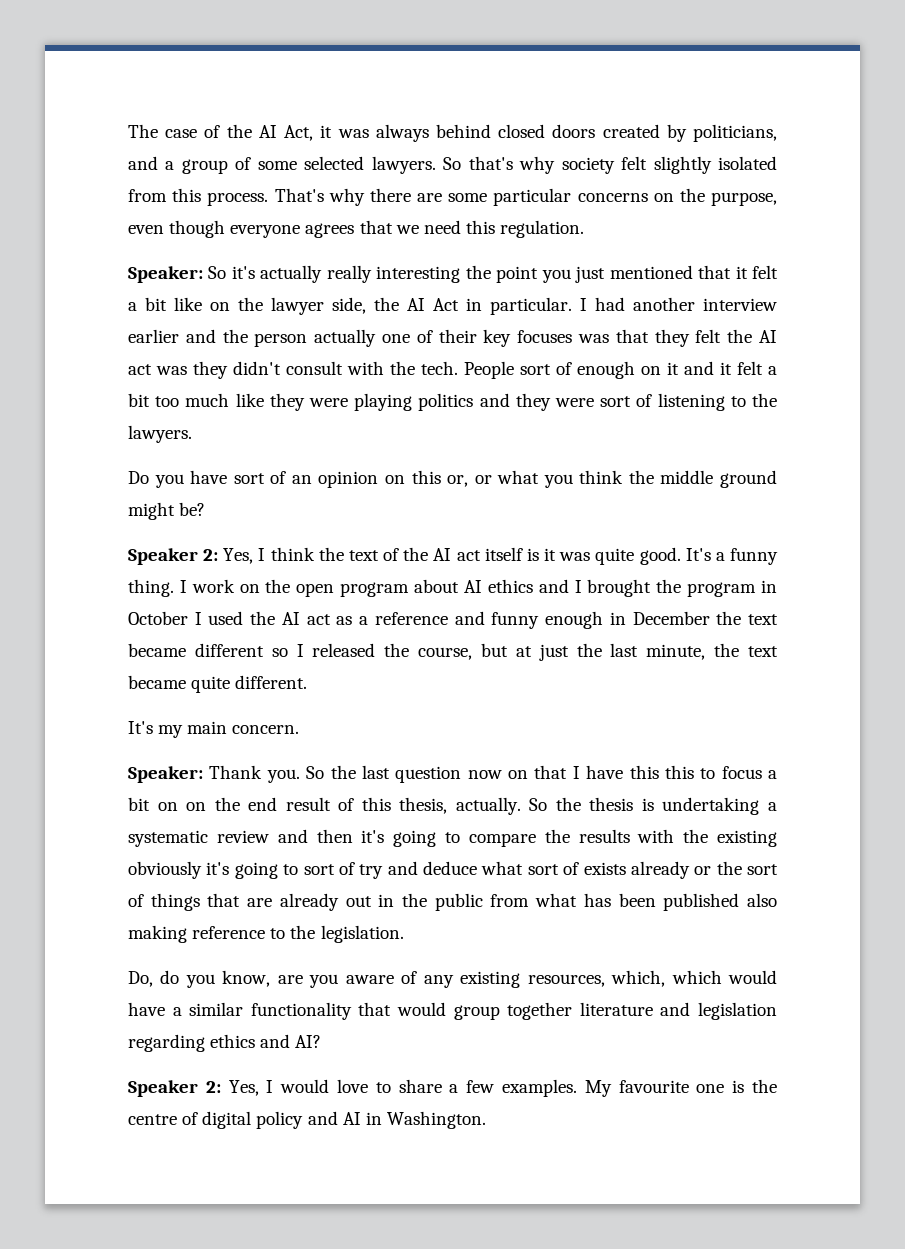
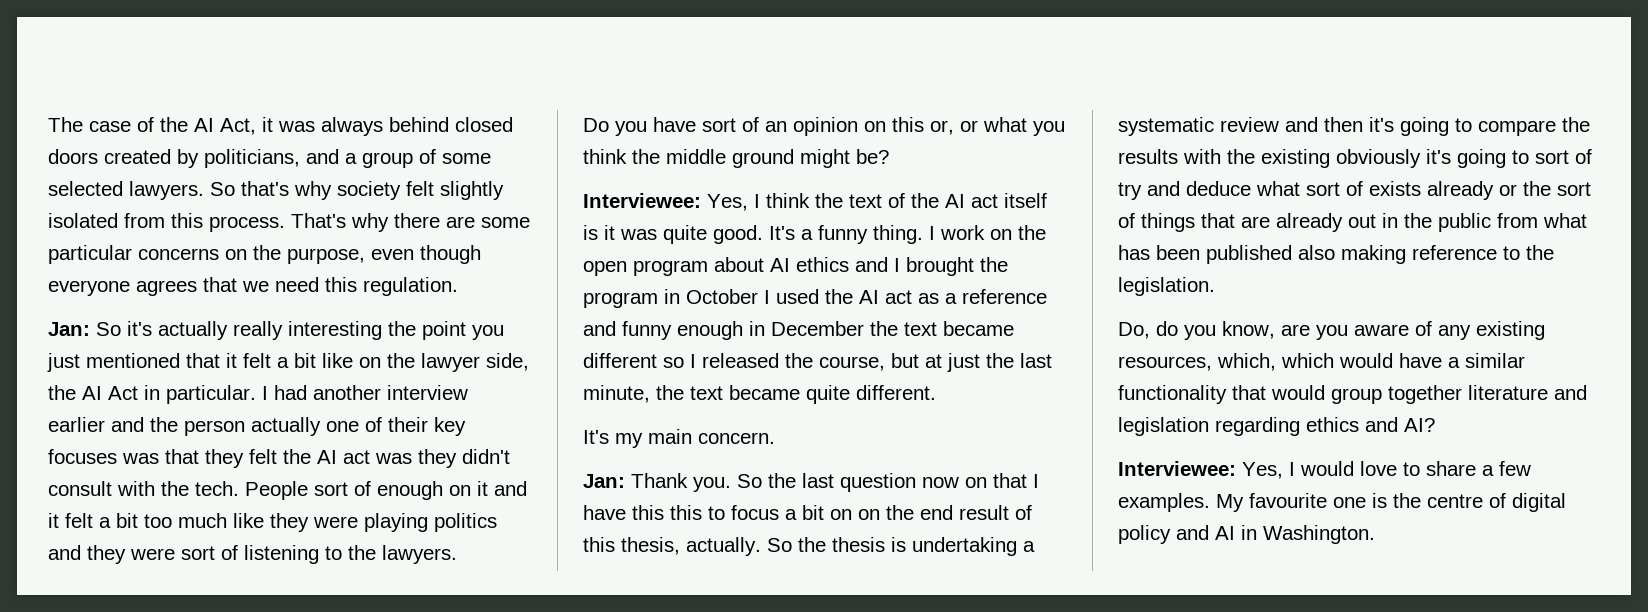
[128,266,203,283] Speaker: -> [48,322,90,336] Jan:
[128,548,219,565] Speaker 2: -> [583,193,701,208] Interviewee:
[128,766,203,783] Speaker: -> [583,474,625,488] Jan:
[128,1080,221,1097] Speaker 2: -> [1118,461,1236,476] Interviewee:

